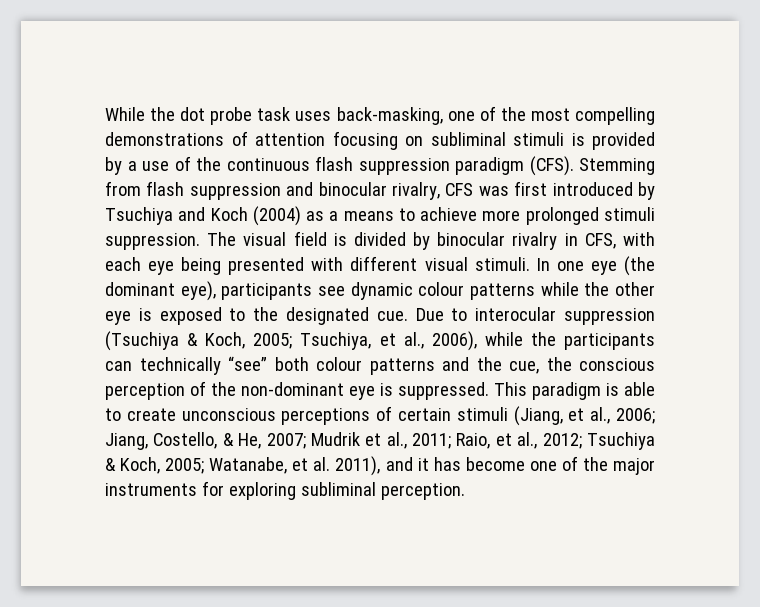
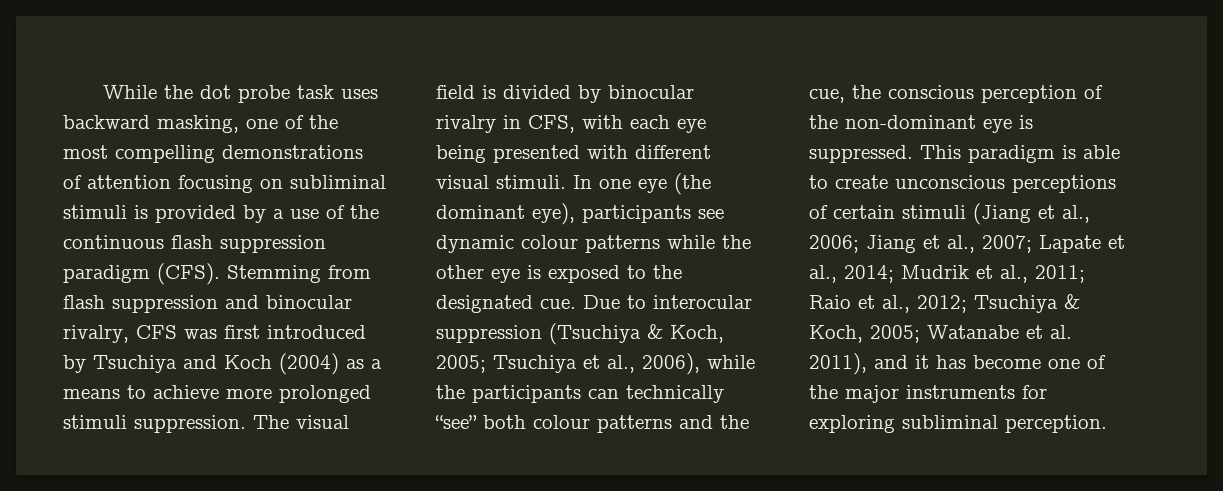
[336,107,443,125] back-masking, -> [63,115,239,133] backward masking,
[300,332,372,350] Tsuchiya, -> [493,355,577,373] Tsuchiya
[513,406,563,426] (Jiang, -> [973,203,1031,225] (Jiang
[105,432,306,450] Jiang, Costello, & He, 2007; -> [866,235,1125,253] [809,265,894,283] Jiang et al., 2007; Lapate et al., 2014;
[456,433,491,449] Raio, -> [809,295,851,309] Raio
[209,457,288,474] Watanabe, -> [927,325,1019,339] Watanabe

